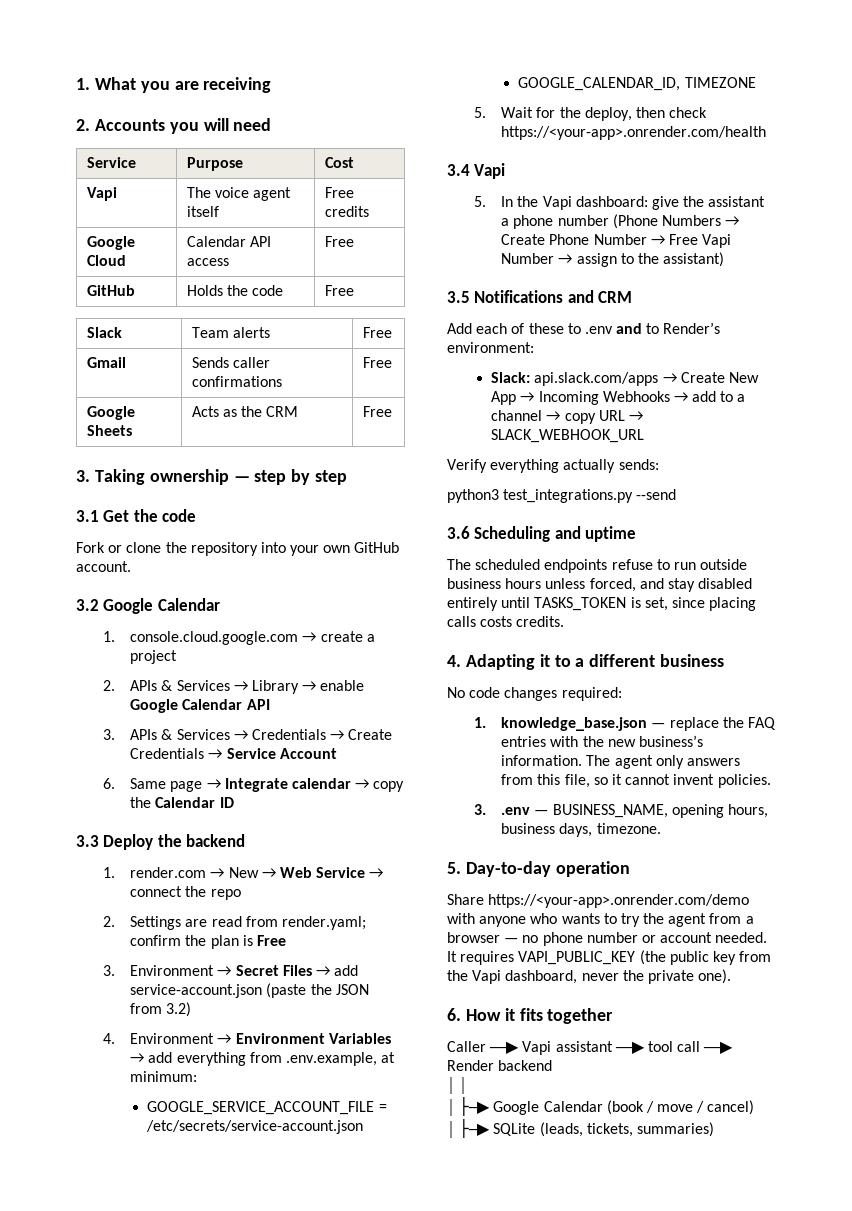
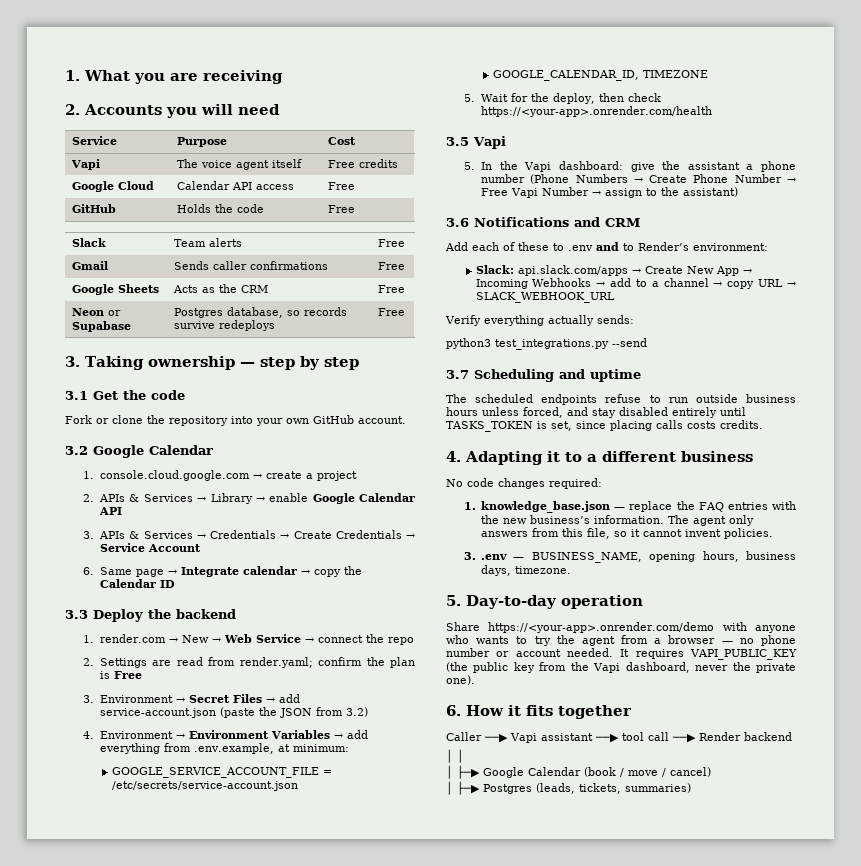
(392, 411) none -> [72,308,122,316] [72,321,132,332] [174,307,348,318] [174,320,276,331] [378,308,406,316] // Neon or Supabase | Postgres database, so records survive redeploys | Free
[447,164,470,176] 3.4 -> [446,137,469,146] 3.5
[447,291,470,303] 3.5 -> [446,218,469,227] 3.6
[447,526,470,539] 3.6 -> [446,370,469,379] 3.7
[493,1123,536,1136] SQLite -> [483,784,532,794] Postgres

